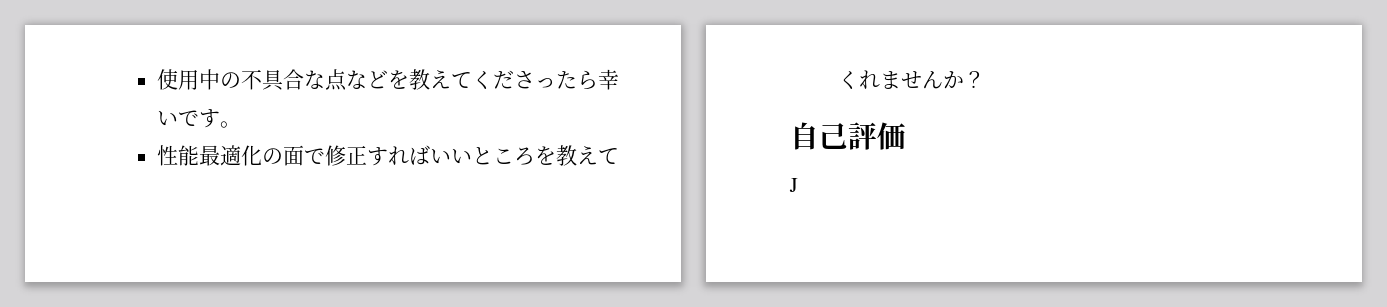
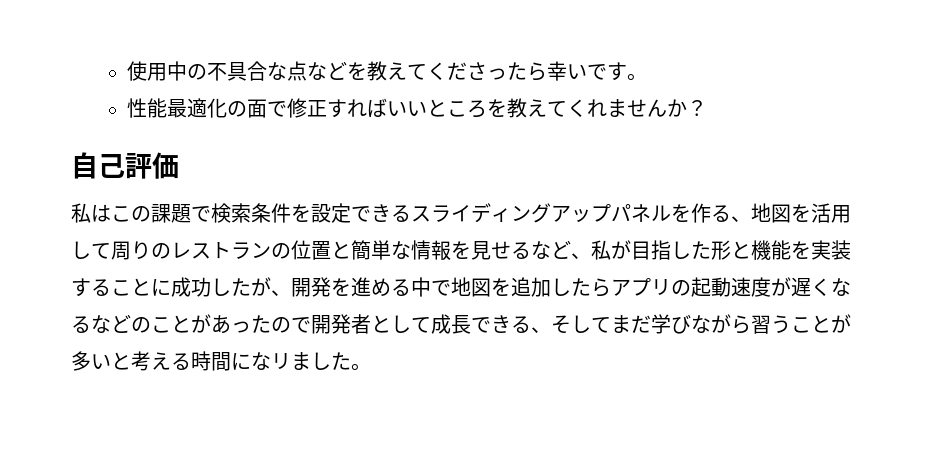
[789,178,798,192] J -> [71,203,851,223] [71,240,851,261] [71,277,851,297] [71,314,851,334] [71,351,371,371] 私はこの課題で検索条件を設定できるスライディングアップパネルを作る、地図を活用して周りのレストランの位置と簡単な情報を見せるなど、私が目指した形と機能を実装することに成功したが、開発を進める中で地図を追加したらアプリの起動速度が遅くなるなどのことがあったので開発者として成長できる、そしてまだ学びながら習うことが多いと考える時間になリました。

